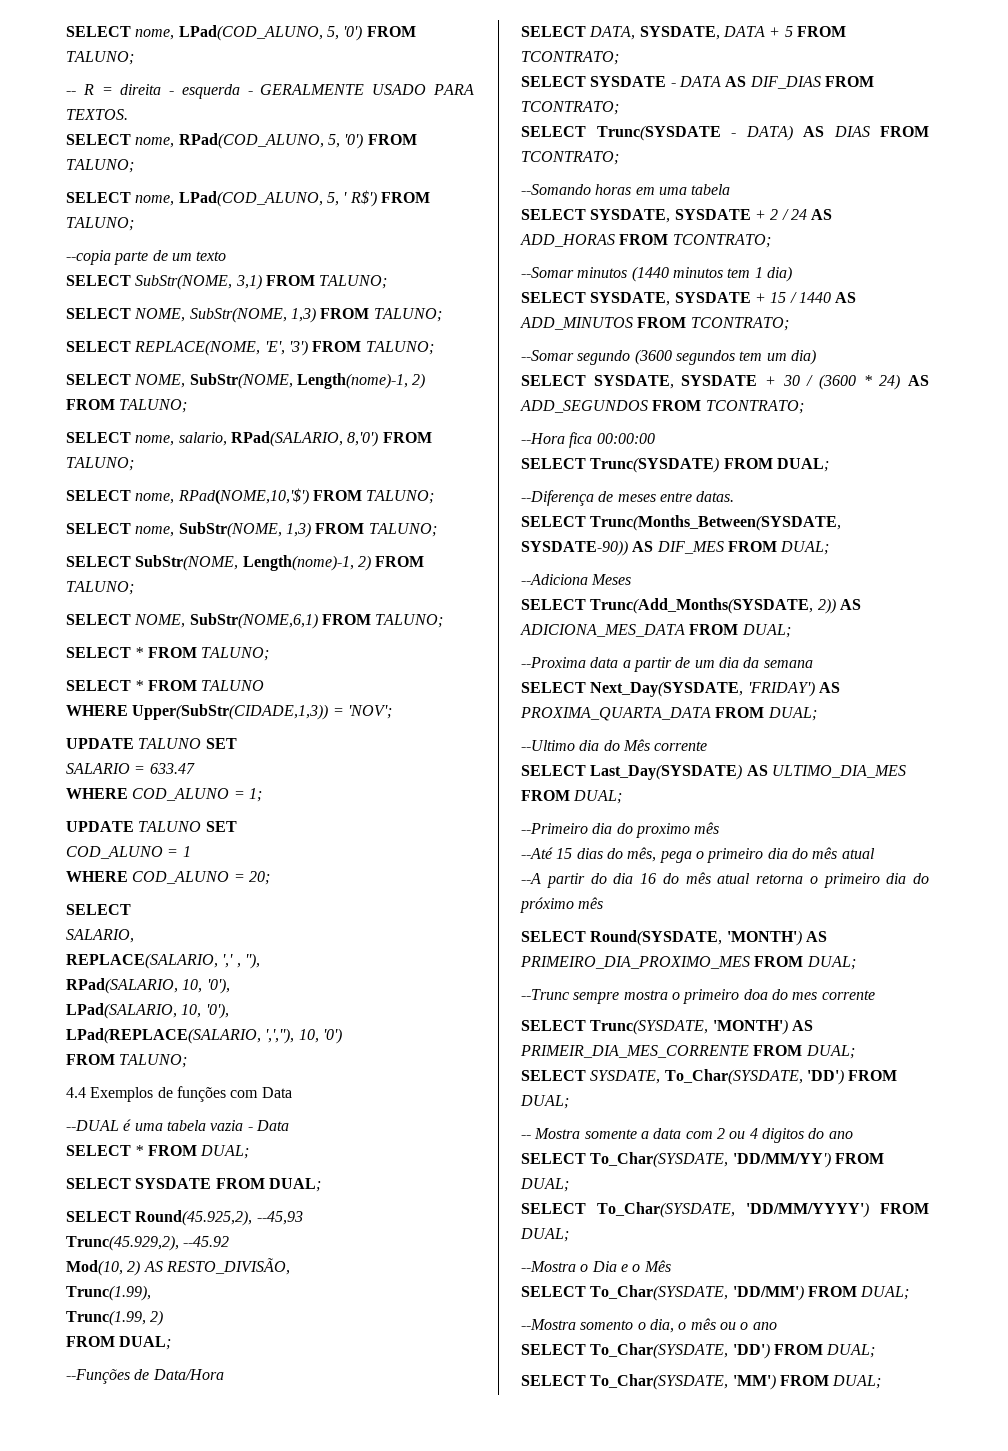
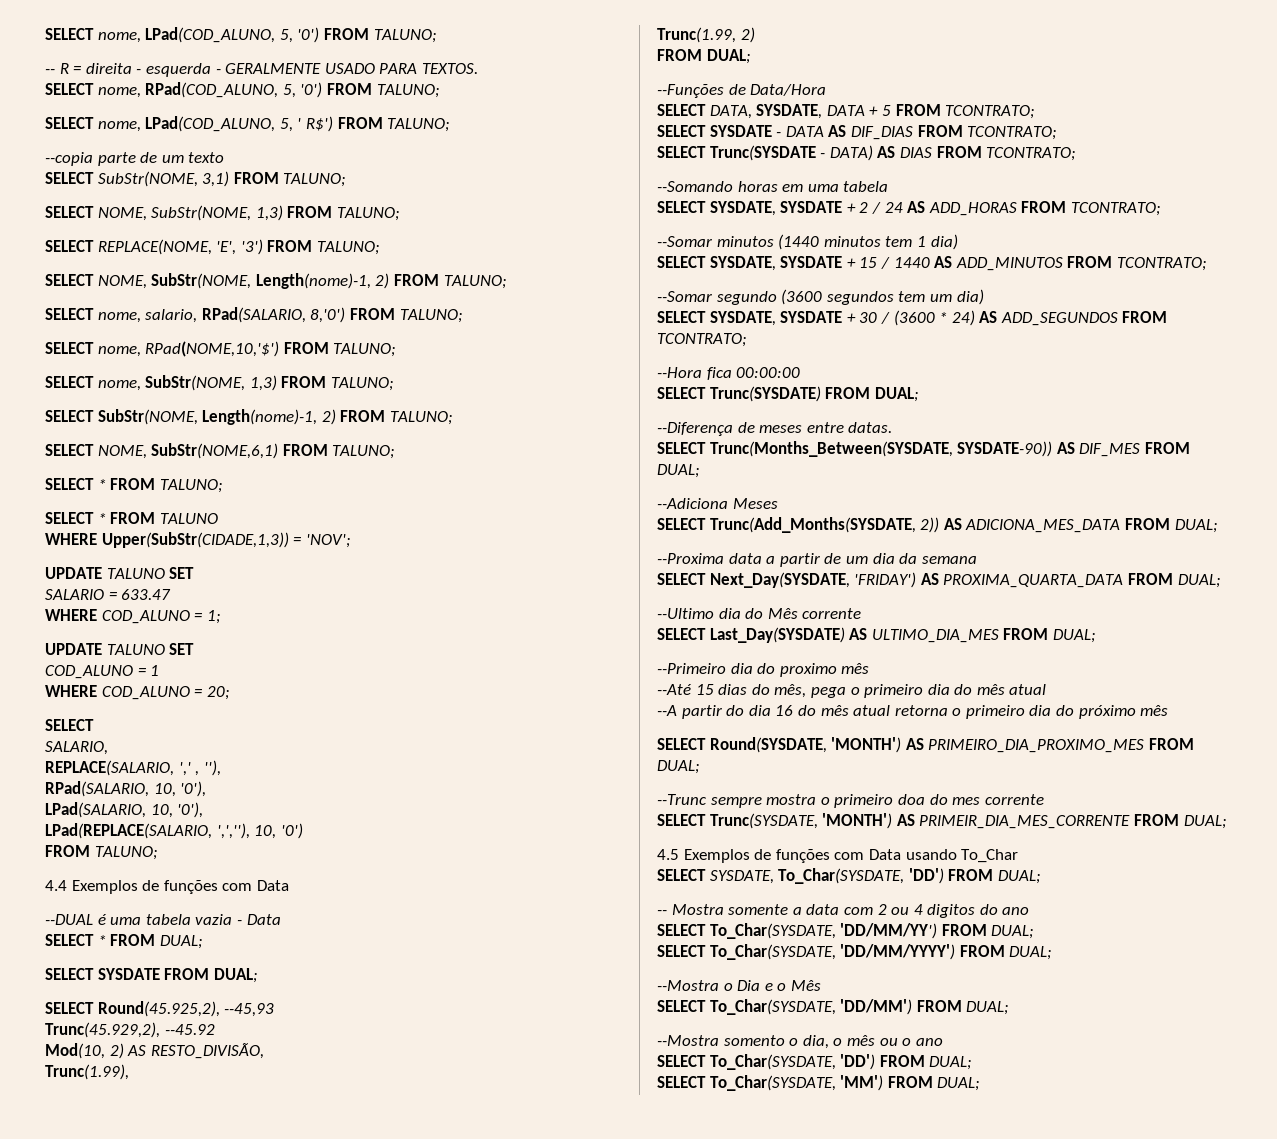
(855, 1052) none -> [657,849,1019,863] // 4.5 Exemplos de funções com Data usando To_Char

